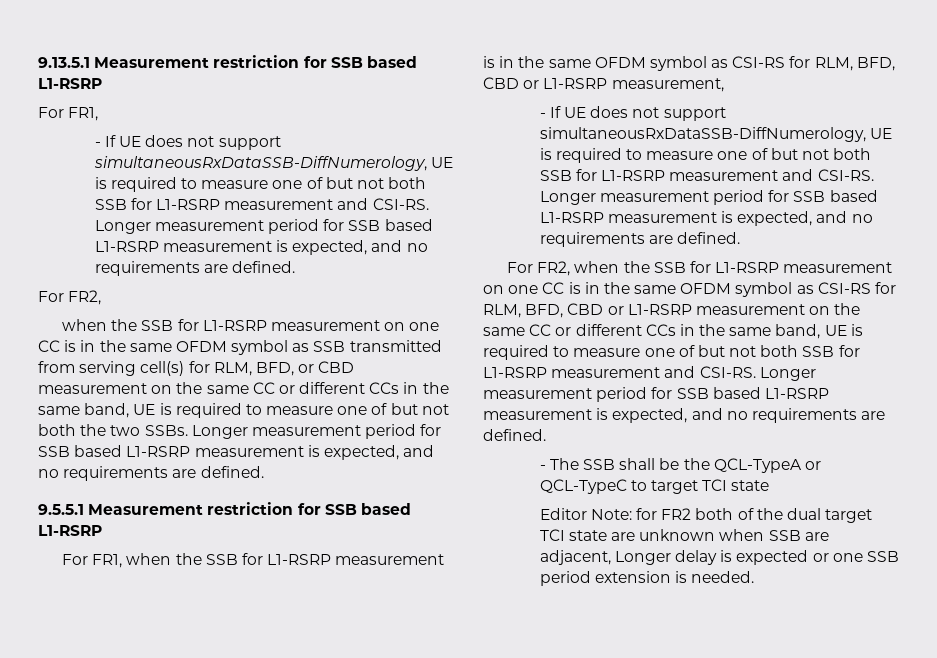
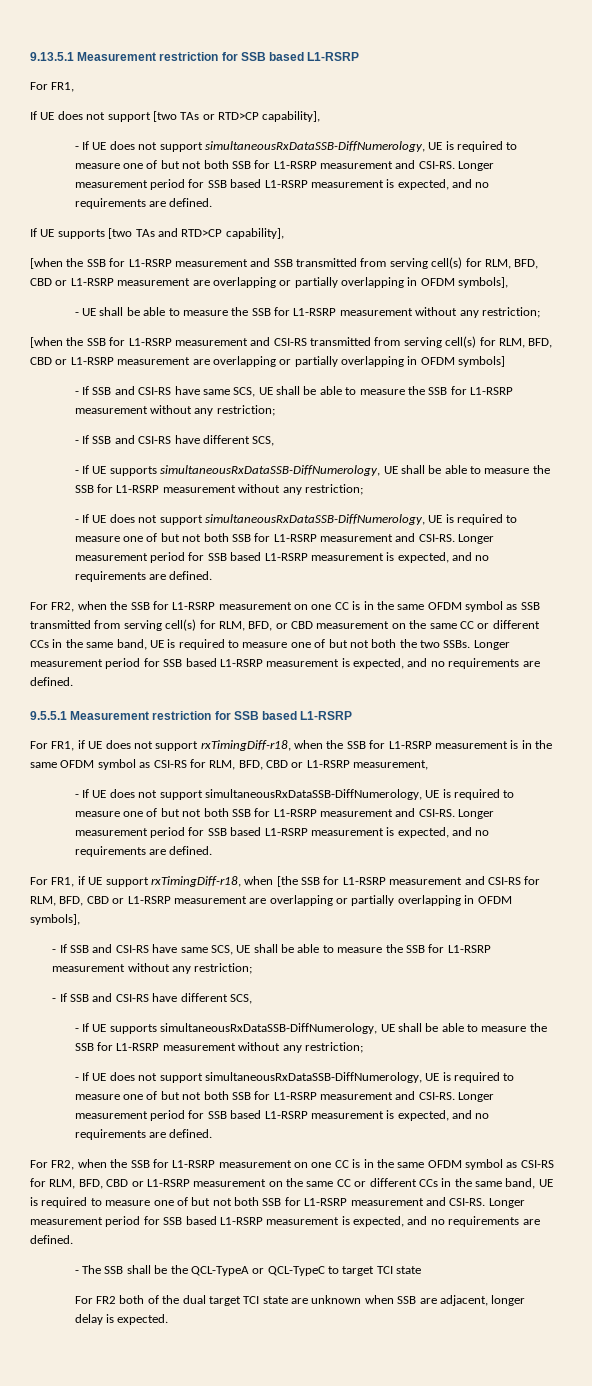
(99, 114) none -> [30,111,321,122] [74,141,518,152] [74,160,495,171] [74,179,490,190] [74,198,213,209] [30,228,284,239] [30,257,539,269] [30,277,509,288] [74,307,540,318] [30,336,553,348] [30,356,506,367] [74,386,514,397] [74,405,275,416] [74,435,275,446] [74,465,550,476] [74,484,363,495] // If UE does not support [two TAs or RTD>CP capability], // - If UE does not support simultaneousRxDataSSB-DiffNumerology, UE is required to measure one of but not both SSB for L1-RSRP measurement and CSI-RS. Longer measurement period for SSB based L1-RSRP measurement is expected, and no requirements are defined. // If UE supports [two TAs and RTD>CP capability], // [when the SSB for L1-RSRP measurement and SSB transmitted from serving cell(s) for RLM, BFD, CBD or L1-RSRP measurement are overlapping or partially overlapping in OFDM symbols], // - UE shall be able to measure the SSB for L1-RSRP measurement without any restriction; // [when the SSB for L1-RSRP measurement and CSI-RS transmitted from serving cell(s) for RLM, BFD, CBD or L1-RSRP measurement are overlapping or partially overlapping in OFDM symbols] // - If SSB and CSI-RS have same SCS, UE shall be able to measure the SSB for L1-RSRP measurement without any restriction; // - If SSB and CSI-RS have different SCS, // - If UE supports simultaneousRxDataSSB-DiffNumerology, UE shall be able to measure the SSB for L1-RSRP measurement without any restriction;
(102, 297) // -> (75, 607) none
(123, 561) none -> [77,740,291,751] if UE does not support rxTimingDiff-r18,
(740, 238) none -> [30,876,541,887] [30,895,512,906] [30,914,80,925] [52,944,491,955] [52,963,253,974] [52,993,252,1004] [74,1023,547,1034] [74,1042,363,1053] [74,1072,515,1083] [74,1091,495,1102] [74,1110,490,1121] [74,1129,213,1140] // For FR1, if UE support rxTimingDiff-r18, when [the SSB for L1-RSRP measurement and CSI-RS for RLM, BFD, CBD or L1-RSRP measurement are overlapping or partially overlapping in OFDM symbols], // - If SSB and CSI-RS have same SCS, UE shall be able to measure the SSB for L1-RSRP measurement without any restriction; // - If SSB and CSI-RS have different SCS, // - If UE supports simultaneousRxDataSSB-DiffNumerology, UE shall be able to measure the SSB for L1-RSRP measurement without any restriction; // - If UE does not support simultaneousRxDataSSB-DiffNumerology, UE is required to measure one of but not both SSB for L1-RSRP measurement and CSI-RS. Longer measurement period for SSB based L1-RSRP measurement is expected, and no requirements are defined.
[539,508,657,520] Editor Note: for -> [74,1296,93,1304] For
[614,551,671,565] Longer -> [491,1295,526,1306] longer
[736,550,899,565] [539,571,755,586] expected or one SSB period extension is needed. -> [117,1314,169,1325] expected.

